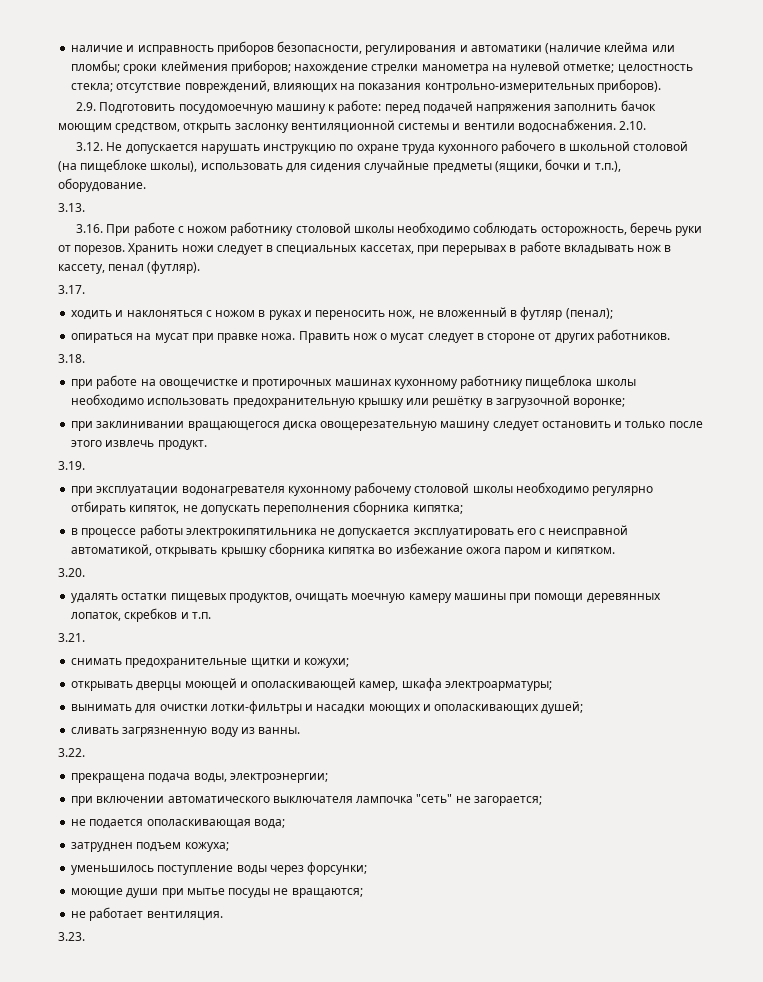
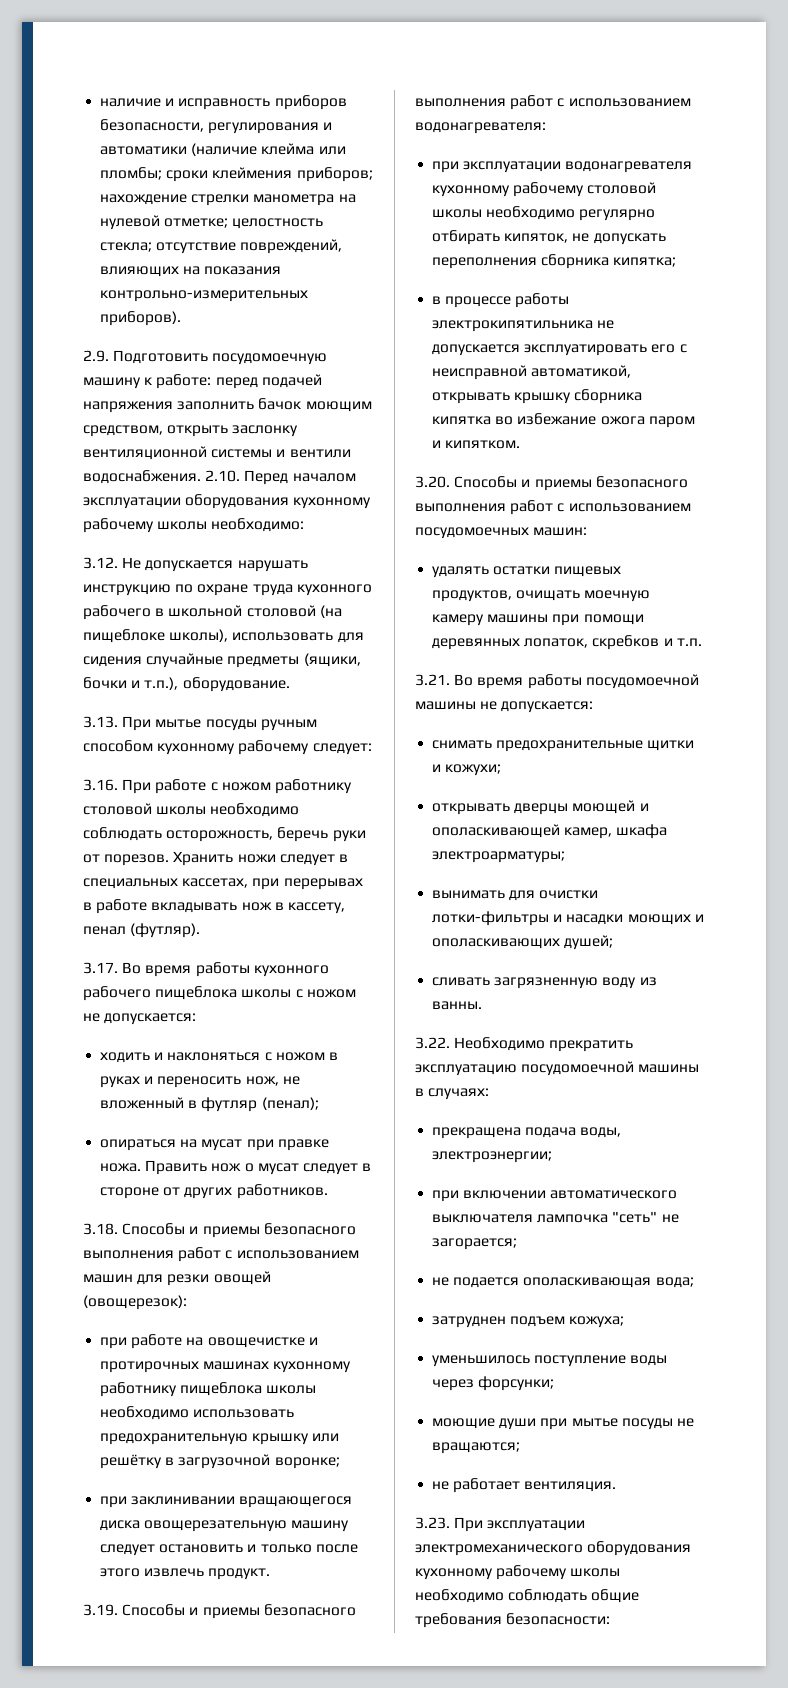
(647, 125) none -> [244,470,356,485] [83,494,372,509] [83,518,305,533] Перед началом эксплуатации оборудования кухонному рабочему школы необходимо:
(85, 207) none -> [122,716,317,731] [83,740,372,755] При мытье посуды ручным способом кухонному рабочему следует:
(85, 289) none -> [122,962,329,977] [83,986,356,1001] [83,1013,197,1025] Во время работы кухонного рабочего пищеблока школы с ножом не допускается:
(85, 358) none -> [122,1223,356,1238] [83,1247,359,1262] [83,1271,271,1286] [83,1295,187,1310] Способы и приемы безопасного выполнения работ с использованием машин для резки овощей (овощерезок):
(85, 465) none -> [122,1604,356,1619] [415,95,691,110] [415,122,546,134] Способы и приемы безопасного выполнения работ с использованием водонагревателя:
(85, 572) none -> [454,476,688,491] [415,500,691,515] [415,527,588,539] Способы и приемы безопасного выполнения работ с использованием посудомоечных машин:
(85, 637) none -> [454,674,699,689] [415,701,594,713] Во время работы посудомоечной машины не допускается:
(85, 752) none -> [454,1037,634,1052] [415,1061,700,1076] [415,1088,490,1100] Необходимо прекратить эксплуатацию посудомоечной машины в случаях:
(85, 936) none -> [454,1517,586,1532] [415,1541,692,1556] [415,1565,621,1580] [415,1589,640,1603] [415,1613,611,1628] При эксплуатации электромеханического оборудования кухонному рабочему школы необходимо соблюдать общие требования безопасности:

